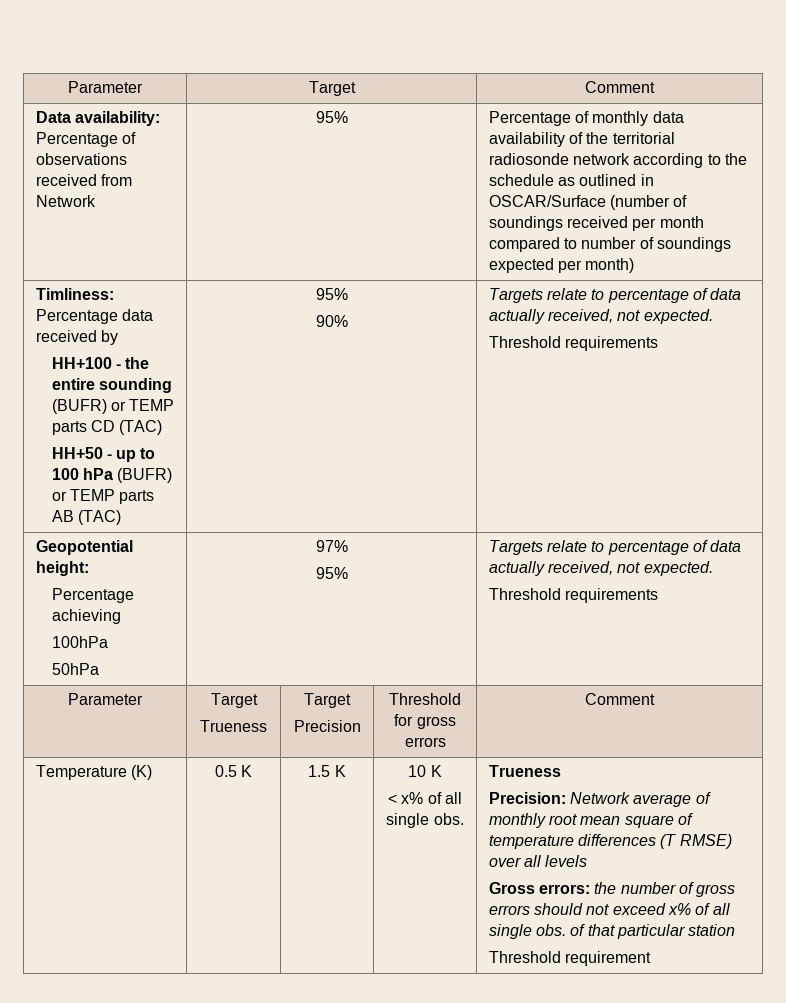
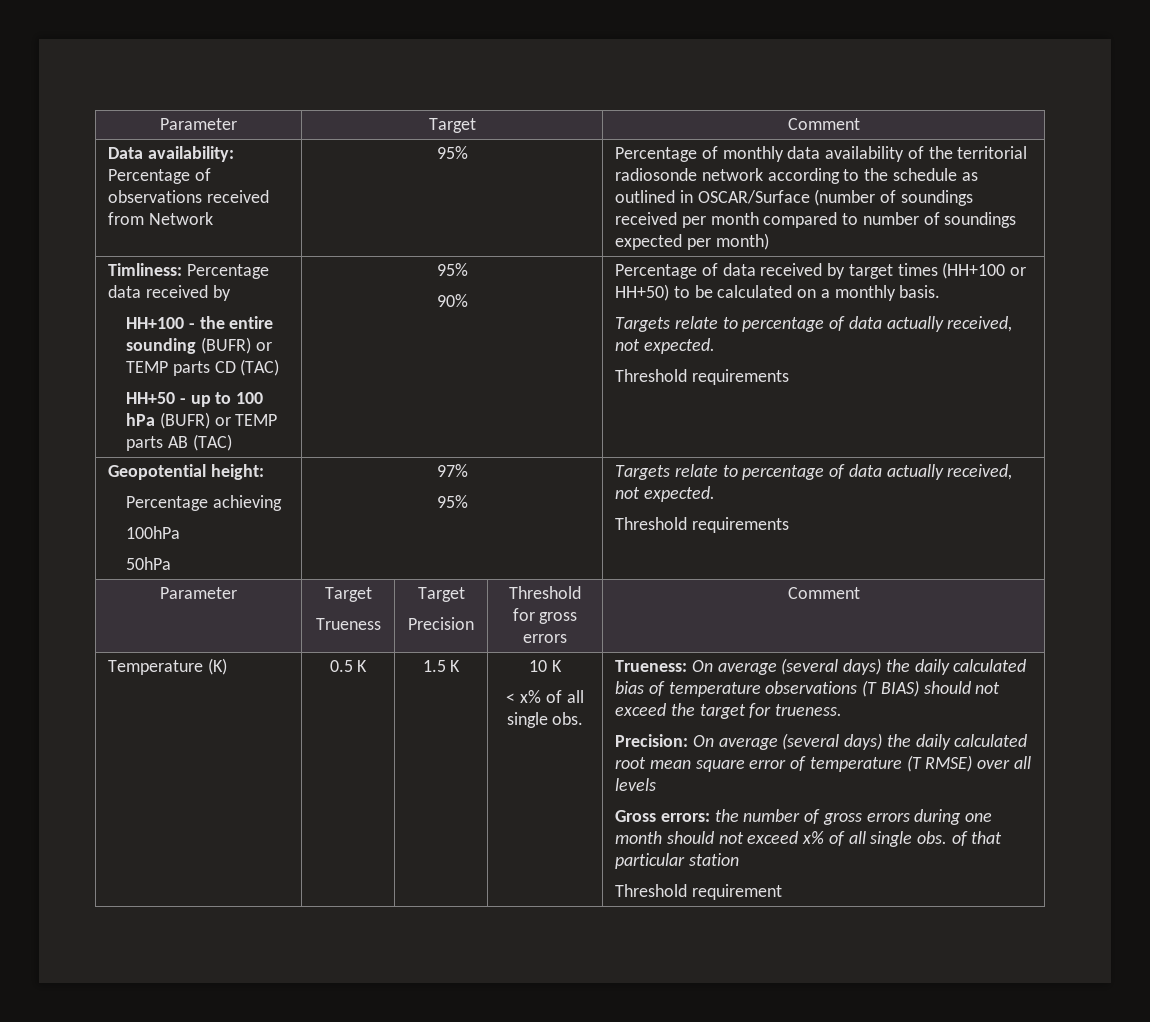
(348, 321) none -> [615,262,1026,279] [615,284,941,301] Percentage of data received by target times (HH+100 or HH+50) to be calculated on a monthly basis. //
[488,765,561,777] [488,792,711,807] [488,813,546,828] Trueness // Precision: Network average of monthly -> [615,658,1027,675] [615,680,1001,697] [615,703,843,719] [615,733,1028,750] Trueness: On average (several days) the daily calculated bias of temperature observations (T BIAS) should not exceed the target for trueness. // Precision: On average (several days) the daily calculated
[678,813,694,825] [488,834,657,849] of temperature differences -> [749,756,902,772] error of temperature
(530, 910) none -> [914,809,992,825] [615,831,663,844] during one month

